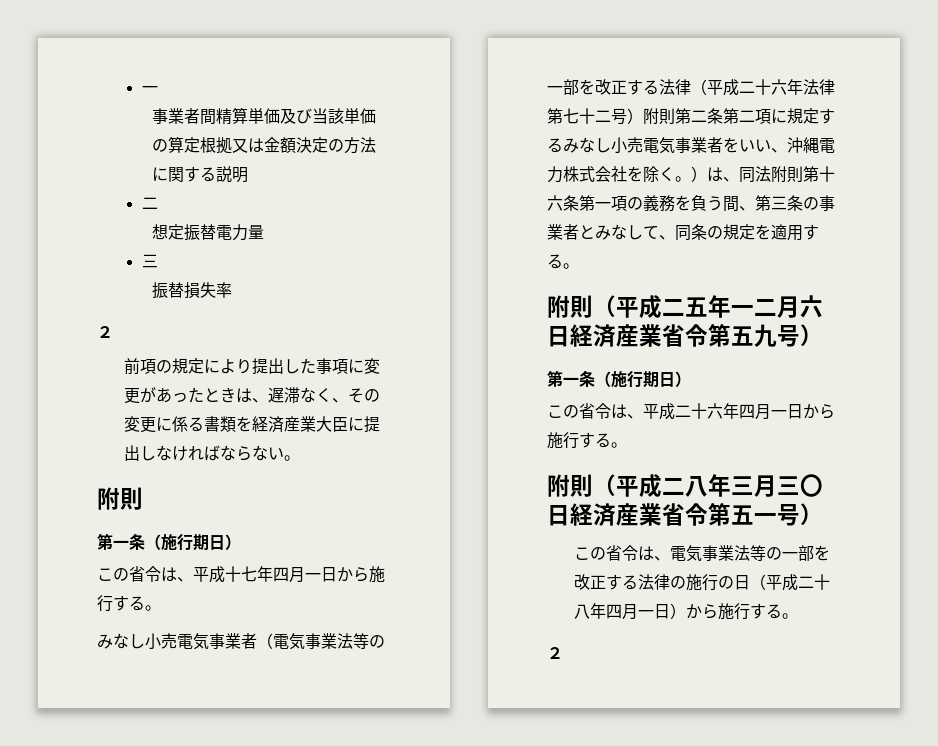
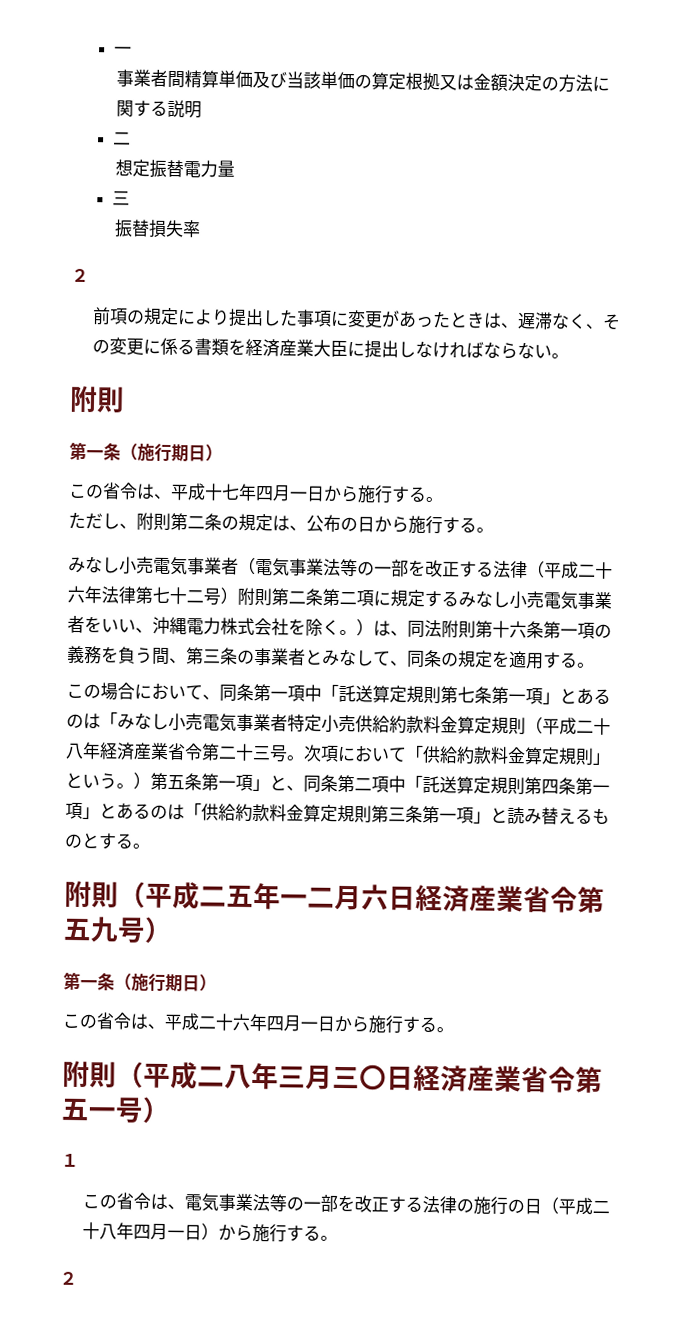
(161, 608) none -> [68,511,494,535] // ただし、附則第二条の規定は、公布の日から施行する。
(579, 266) none -> [66,682,611,705] [66,712,611,736] [65,742,611,766] [65,772,610,796] [65,802,610,825] [64,833,150,850] // この場合において、同条第一項中「託送算定規則第七条第一項」とあるのは「みなし小売電気事業者特定小売供給約款料金算定規則（平成二十八年経済産業省令第二十三号。次項において「供給約款料金算定規則」という。）第五条第一項」と、同条第二項中「託送算定規則第四条第一項」とあるのは「供給約款料金算定規則第三条第一項」と読み替えるものとする。
(823, 514) none -> [61,1153,79,1167] // １

